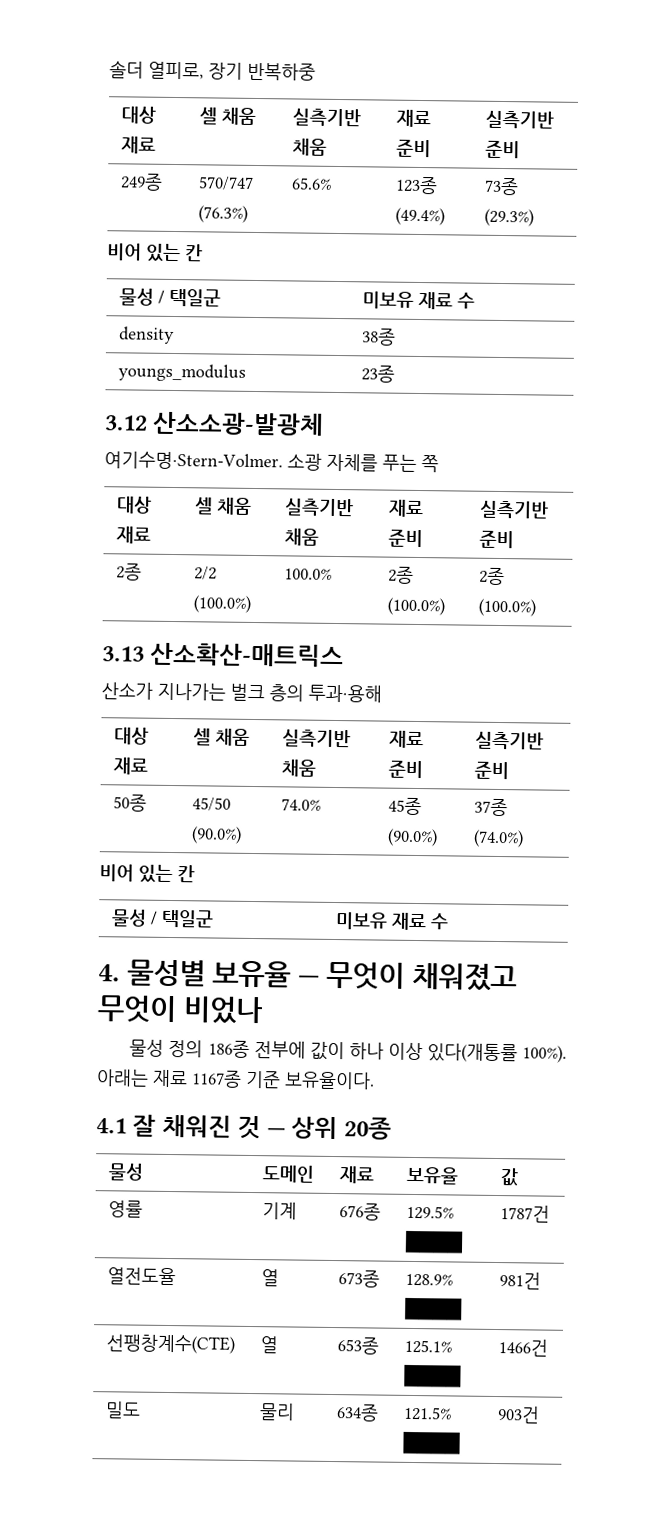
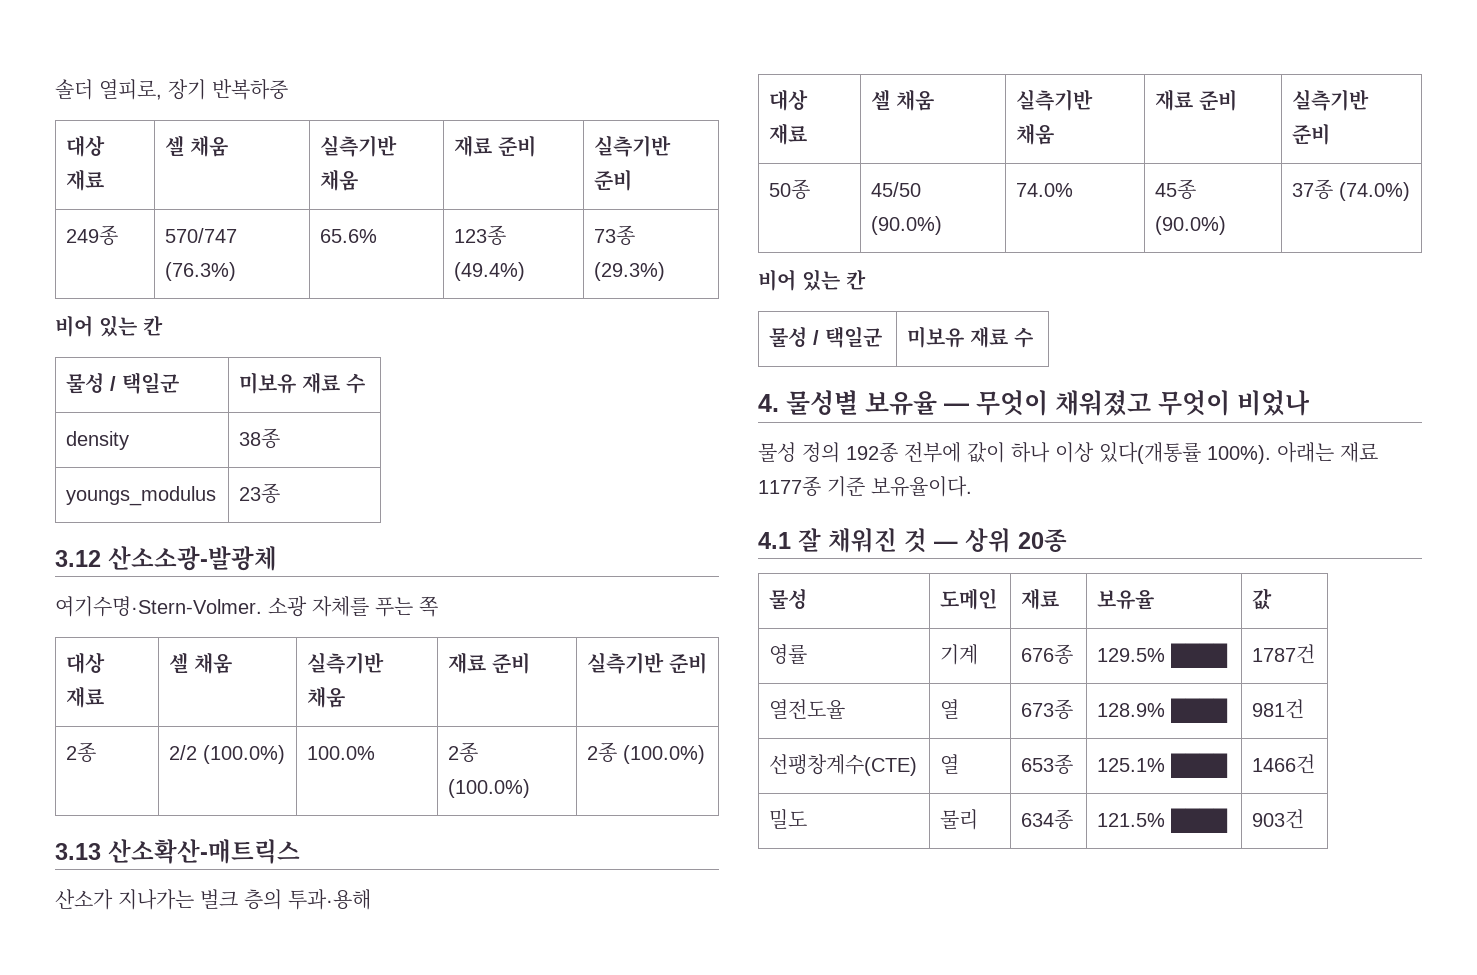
[207,1040,250,1058] 186종 -> [846,442,898,463] 192종
[191,1070,242,1088] 1167종 -> [758,476,821,497] 1177종

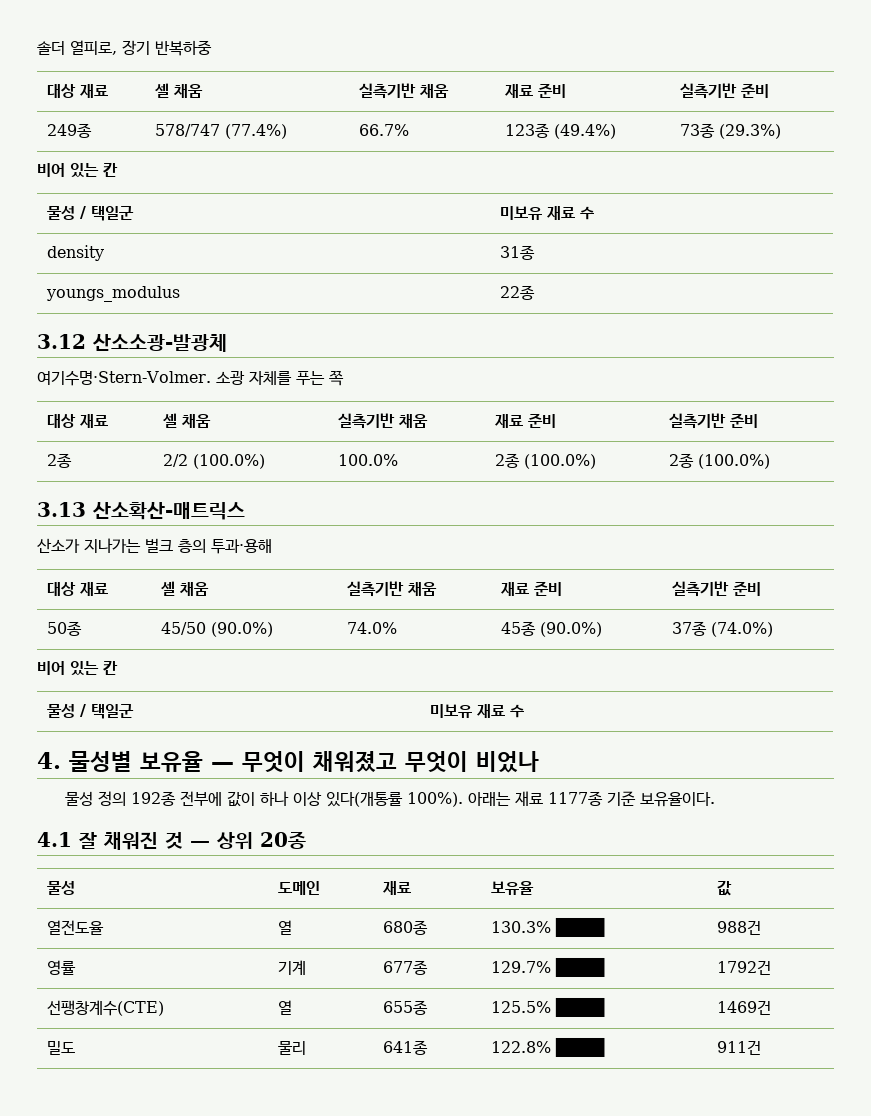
[165,228,238,243] [165,262,237,281] [320,229,378,243] 570/747 (76.3%) | 65.6% -> [154,124,287,139] [358,124,409,136] 578/747 (77.4%) | 66.7%
[239,428,281,449] 38종 -> [499,245,535,260] 31종
[239,483,281,504] 23종 -> [499,285,535,300] 22종
(1273, 599) none -> [46,920,104,935] [277,920,292,935] [382,920,428,935] [490,917,605,937] [716,920,761,935] // 열전도율 | 열 | 680종 | 130.3% ████ | 988건
[1021,644,1074,665] [1097,643,1229,668] [1252,644,1316,664] [769,699,846,719] [940,699,960,719] [1021,699,1074,720] [1097,698,1229,723] [1252,699,1305,719] 676종 | 129.5% ████ | 1787건 // 열전도율 | 열 | 673종 | 128.9% ████ | 981건 -> [382,960,428,975] [490,957,605,977] [716,960,771,975] 677종 | 129.7% ████ | 1792건
[1021,754,1074,775] [1097,753,1229,778] [1252,754,1316,774] 653종 | 125.1% ████ | 1466건 -> [382,1000,428,1015] [490,997,605,1017] [716,1000,771,1015] 655종 | 125.5% ████ | 1469건
[1021,809,1074,830] [1097,808,1229,833] [1252,809,1305,829] 634종 | 121.5% ████ | 903건 -> [382,1040,428,1055] [490,1037,605,1057] [716,1040,761,1055] 641종 | 122.8% ████ | 911건

